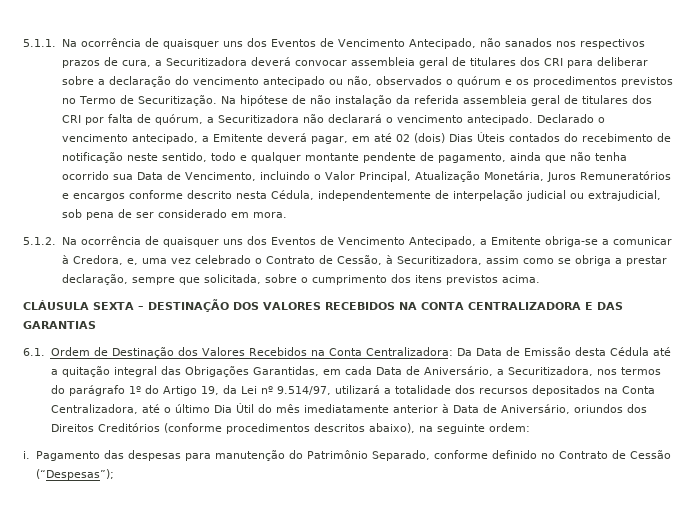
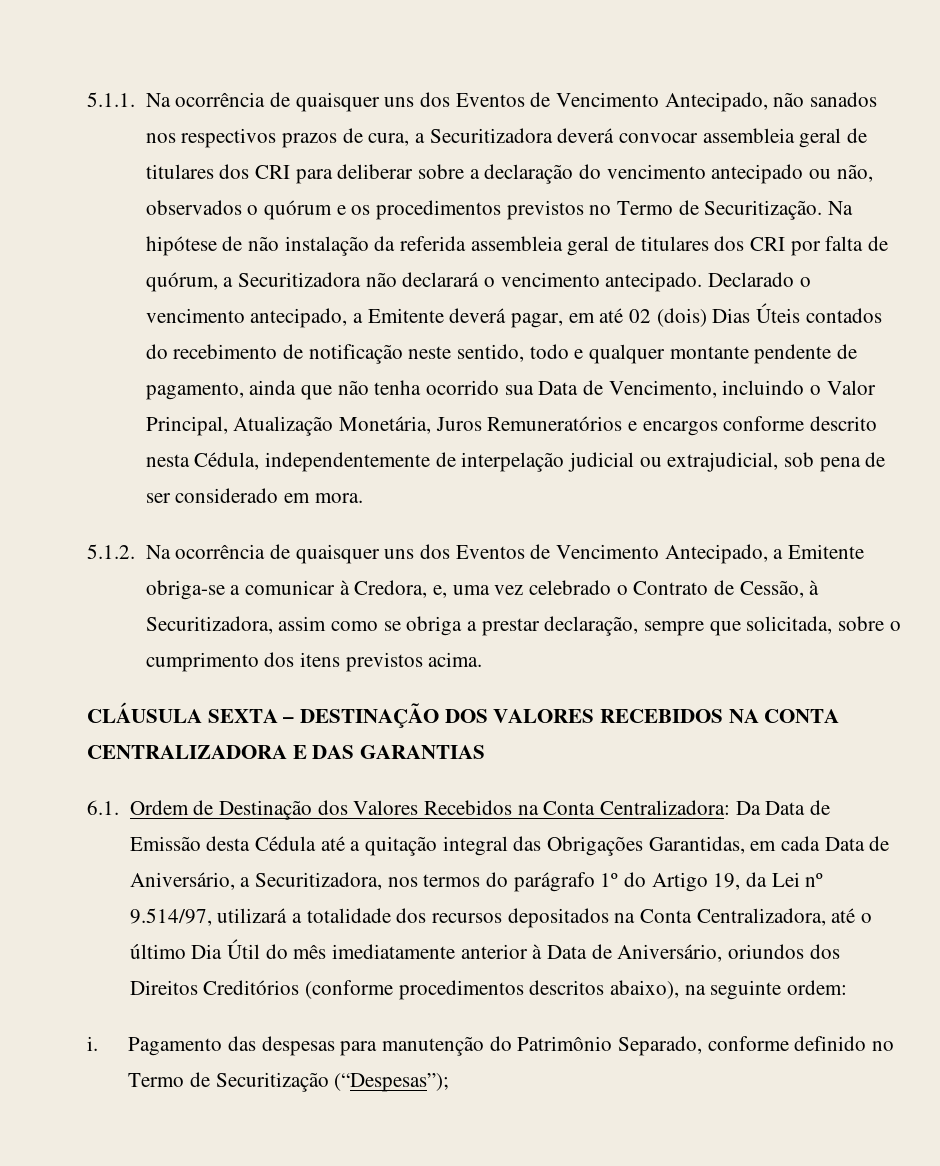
[558,450,671,459] Contrato de Cessão -> [128,1072,329,1092] Termo de Securitização

